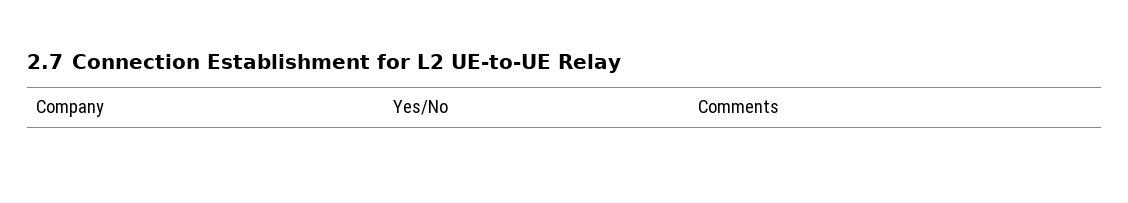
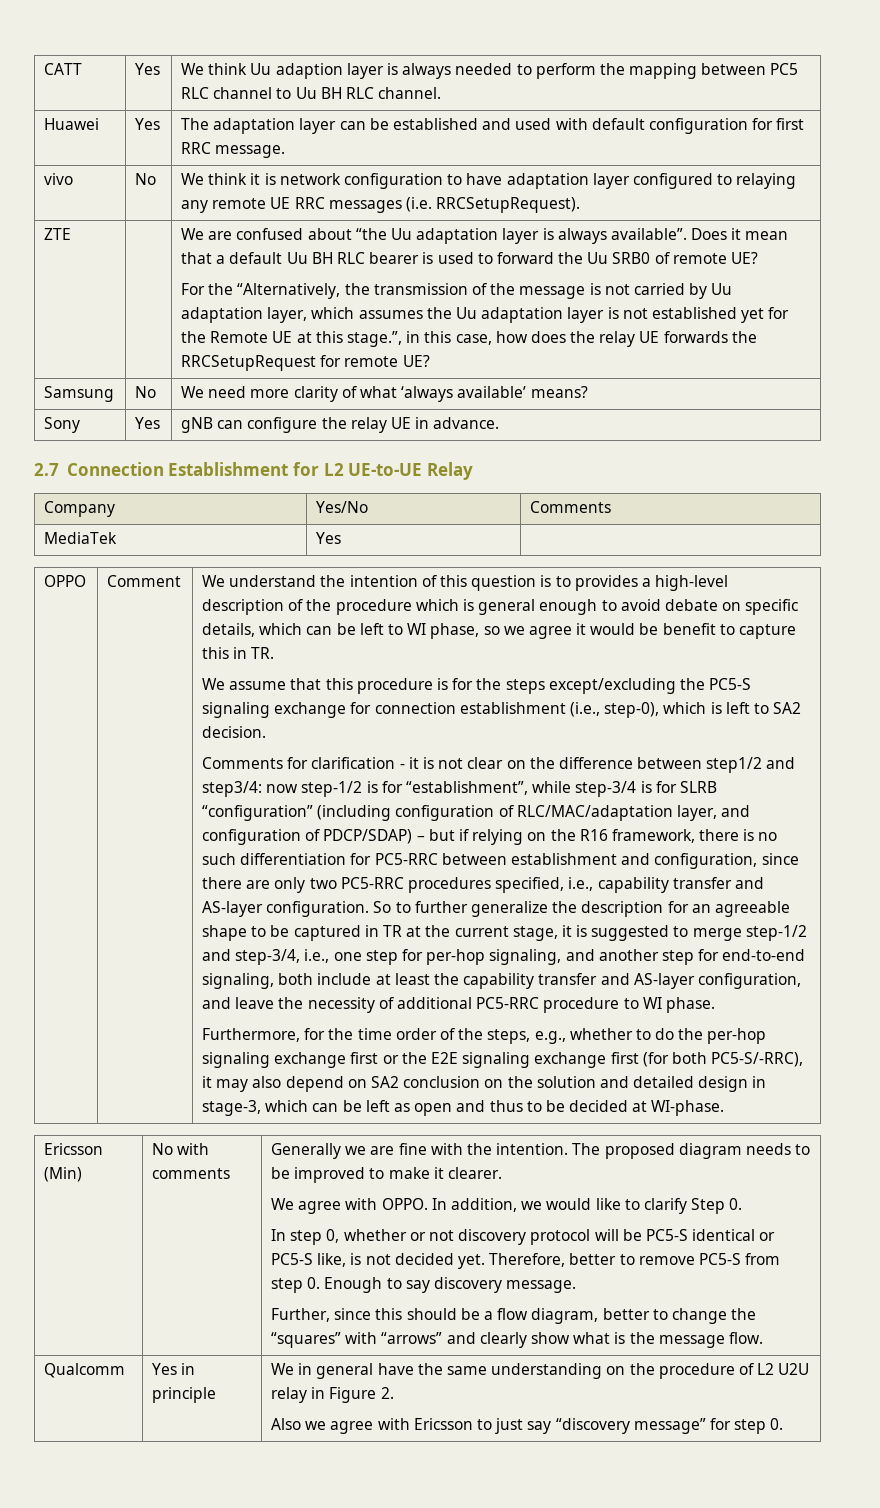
(27, 61) none -> [44,63,83,75] [135,63,161,75] [181,63,799,79] [181,87,442,99] [44,118,100,130] [135,118,161,130] [181,118,805,134] [181,142,286,158] [44,173,74,185] [135,173,157,185] [181,173,797,189] [181,197,581,213] [44,228,72,240] [181,228,789,244] [181,252,759,264] [181,283,733,299] [181,307,790,323] [181,331,757,347] [181,355,430,371] [44,386,115,402] [135,386,157,398] [181,386,588,402] [44,417,81,433] [135,417,161,429] [181,417,500,433] CATT | Yes | We think Uu adaption layer is always needed to perform the mapping between PC5 RLC channel to Uu BH RLC channel. // Huawei | Yes | The adaptation layer can be established and used with default configuration for first RRC message. // vivo | No | We think it is network configuration to have adaptation layer configured to relaying any remote UE RRC messages (i.e. RRCSetupRequest). // ZTE | | We are confused about “the Uu adaptation layer is always available”. Does it mean that a default Uu BH RLC bearer is used to forward the Uu SRB0 of remote UE? // For the “Alternatively, the transmission of the message is not carried by Uu adaptation layer, which assumes the Uu adaptation layer is not established yet for the Remote UE at this stage.”, in this case, how does the relay UE forwards the RRCSetupRequest for remote UE? // Samsung | No | We need more clarity of what ‘always available’ means? // Sony | Yes | gNB can configure the relay UE in advance. //
(780, 106) none -> [44,532,118,544] [316,532,342,544] [44,575,87,587] [107,575,182,587] [202,575,729,591] [202,599,799,615] [202,623,797,639] [202,647,275,659] [202,678,752,694] [202,702,802,718] [202,726,267,738] [202,757,796,773] [202,781,717,797] [202,805,751,821] [202,829,778,845] [202,853,799,869] [202,877,764,893] [202,901,790,917] [202,925,807,941] [202,949,806,965] [202,973,801,989] [202,997,715,1013] [202,1028,767,1044] [202,1052,804,1068] [202,1076,767,1092] [202,1100,725,1116] [44,1143,104,1155] [44,1167,83,1182] [152,1143,210,1155] [152,1168,231,1179] [271,1143,811,1159] [271,1167,503,1183] [271,1198,743,1214] [271,1229,776,1245] [271,1253,781,1269] [271,1277,577,1293] [271,1308,757,1324] [271,1332,763,1348] [44,1363,126,1378] [152,1363,196,1375] [152,1387,217,1403] [271,1363,810,1379] [271,1387,394,1403] [271,1418,784,1434] // MediaTek | Yes | // OPPO | Comment | We understand the intention of this question is to provides a high-level description of the procedure which is general enough to avoid debate on specific details, which can be left to WI phase, so we agree it would be benefit to capture this in TR. // We assume that this procedure is for the steps except/excluding the PC5-S signaling exchange for connection establishment (i.e., step-0), which is left to SA2 decision. // Comments for clarification - it is not clear on the difference between step1/2 and step3/4: now step-1/2 is for “establishment”, while step-3/4 is for SLRB “configuration” (including configuration of RLC/MAC/adaptation layer, and configuration of PDCP/SDAP) – but if relying on the R16 framework, there is no such differentiation for PC5-RRC between establishment and configuration, since there are only two PC5-RRC procedures specified, i.e., capability transfer and AS-layer configuration. So to further generalize the description for an agreeable shape to be captured in TR at the current stage, it is suggested to merge step-1/2 and step-3/4, i.e., one step for per-hop signaling, and another step for end-to-end signaling, both include at least the capability transfer and AS-layer configuration, and leave the necessity of additional PC5-RRC procedure to WI phase. // Furthermore, for the time order of the steps, e.g., whether to do the per-hop signaling exchange first or the E2E signaling exchange first (for both PC5-S/-RRC), it may also depend on SA2 conclusion on the solution and detailed design in stage-3, which can be left as open and thus to be decided at WI-phase. // Ericsson (Min) | No with comments | Generally we are fine with the intention. The proposed diagram needs to be improved to make it clearer. // We agree with OPPO. In addition, we would like to clarify Step 0. // In step 0, whether or not discovery protocol will be PC5-S identical or PC5-S like, is not decided yet. Therefore, better to remove PC5-S from step 0. Enough to say discovery message. // Further, since this should be a flow diagram, better to change the “squares” with “arrows” and clearly show what is the message flow. // Qualcomm | Yes in principle | We in general have the same understanding on the procedure of L2 U2U relay in Figure 2. // Also we agree with Ericsson to just say “discovery message” for step 0.

